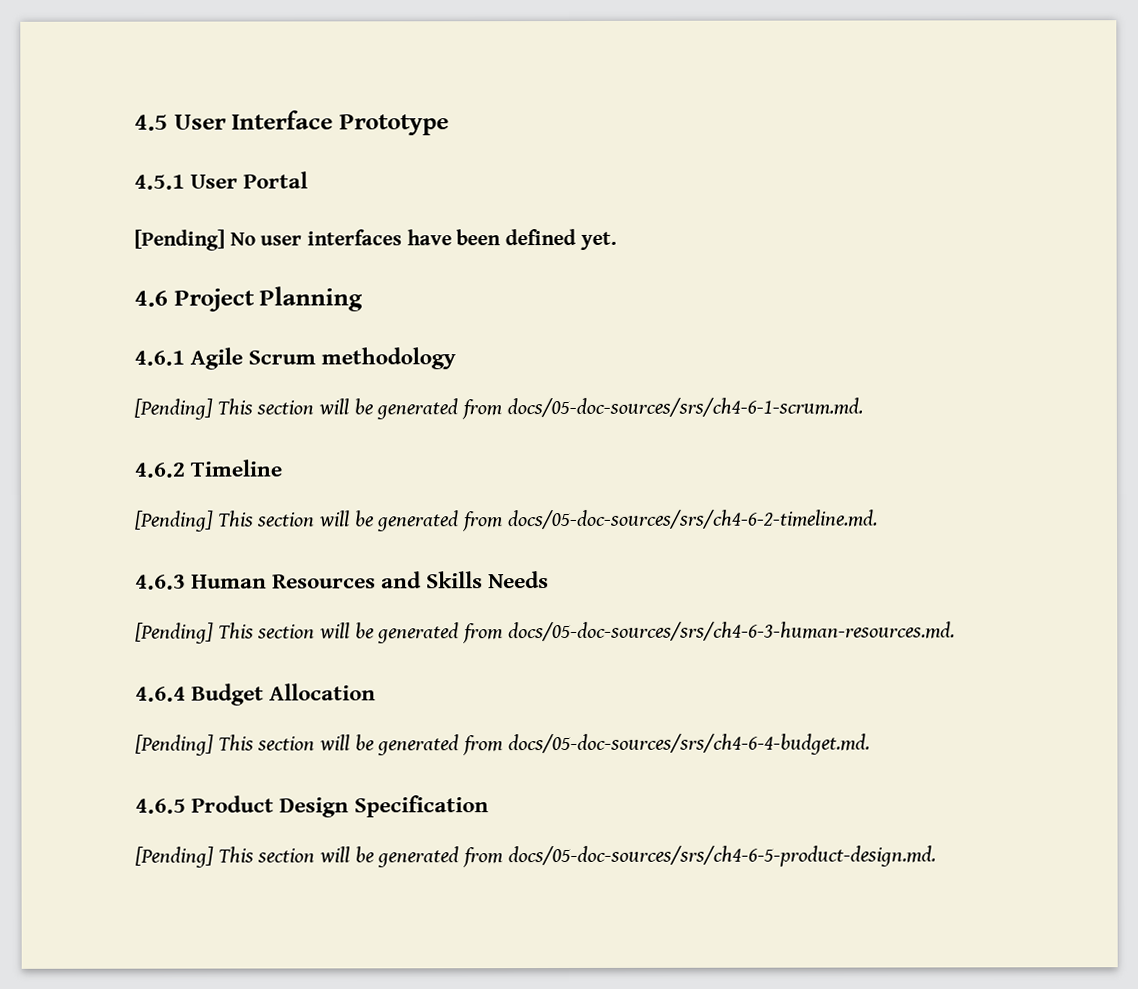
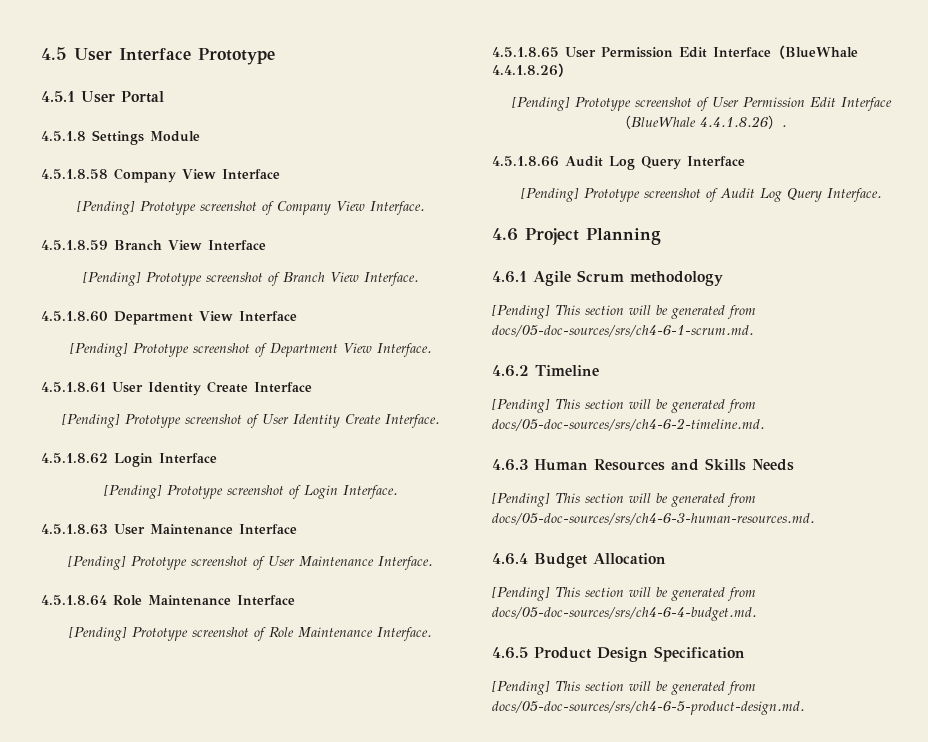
[134,228,617,251] [Pending] No user interfaces have been defined yet. -> [41,130,200,145] [41,168,280,183] [76,201,425,215] [41,240,266,251] [82,272,419,286] [41,311,297,325] [69,343,432,357] [41,381,312,396] [61,414,440,428] [41,453,217,467] [103,485,398,499] [41,524,297,535] [68,556,433,570] [41,595,295,606] [69,627,432,641] [492,45,858,59] [492,63,572,77] [512,97,892,111] [616,115,787,129] [492,156,745,170] [521,188,882,202] 4.5.1.8 Settings Module // 4.5.1.8.58 Company View Interface // [Pending] Prototype screenshot of Company View Interface. // 4.5.1.8.59 Branch View Interface // [Pending] Prototype screenshot of Branch View Interface. // 4.5.1.8.60 Department View Interface // [Pending] Prototype screenshot of Department View Interface. // 4.5.1.8.61 User Identity Create Interface // [Pending] Prototype screenshot of User Identity Create Interface. // 4.5.1.8.62 Login Interface // [Pending] Prototype screenshot of Login Interface. // 4.5.1.8.63 User Maintenance Interface // [Pending] Prototype screenshot of User Maintenance Interface. // 4.5.1.8.64 Role Maintenance Interface // [Pending] Prototype screenshot of Role Maintenance Interface. // 4.5.1.8.65 User Permission Edit Interface（BlueWhale 4.4.1.8.26） // [Pending] Prototype screenshot of User Permission Edit Interface（BlueWhale 4.4.1.8.26）. // 4.5.1.8.66 Audit Log Query Interface // [Pending] Prototype screenshot of Audit Log Query Interface.

